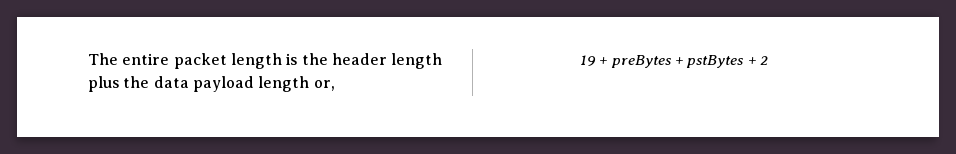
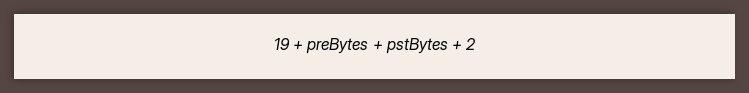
[88,53,443,69] [88,76,335,92] The entire packet length is the header length plus the data payload length or, // -> (273, 44) none

